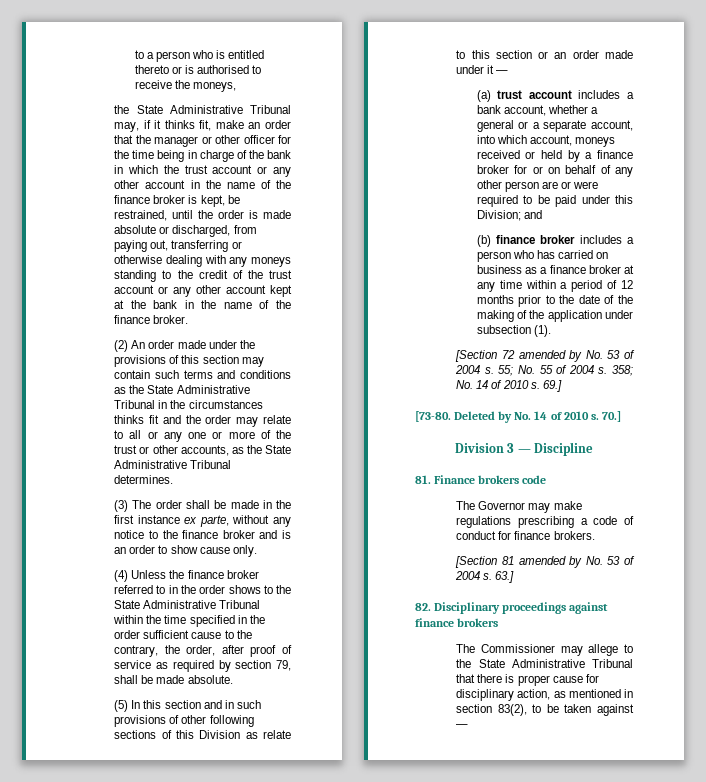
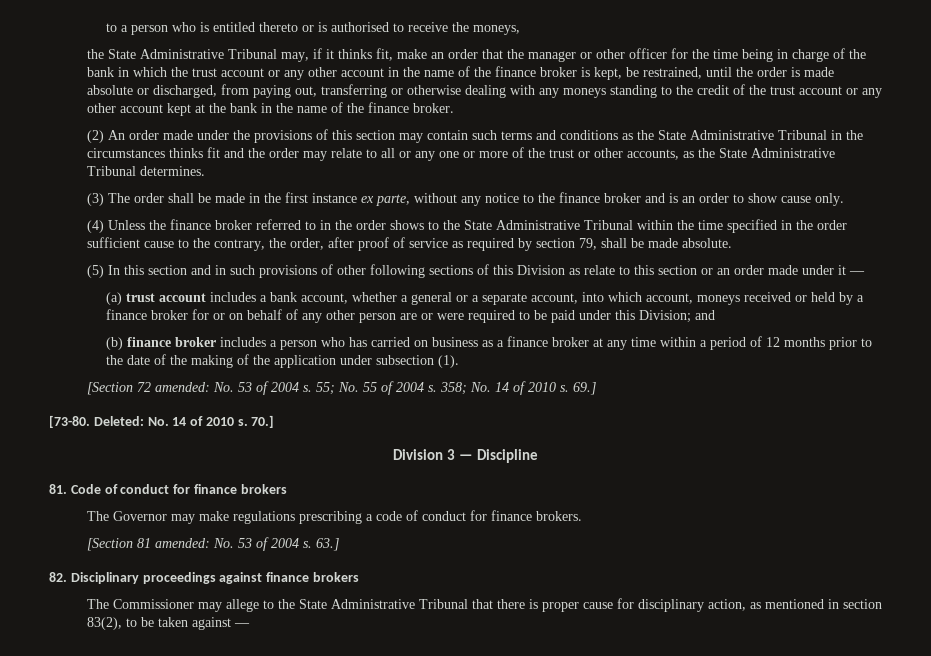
[518,350,583,362] amended by -> [154,382,210,392] amended:
[454,411,513,423] Deleted by -> [93,416,144,426] Deleted:
[434,475,547,484] Finance brokers code -> [70,484,287,494] Code of conduct for finance brokers
[518,556,583,568] amended by -> [154,538,210,548] amended:

